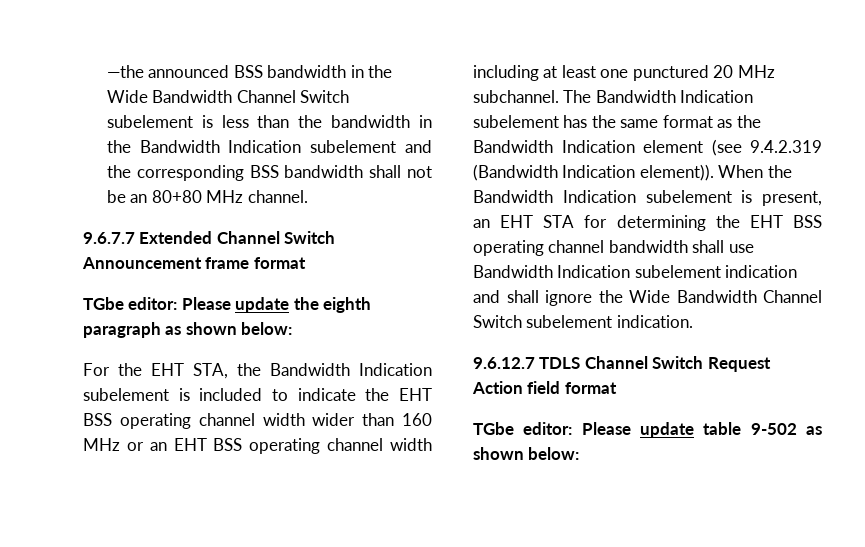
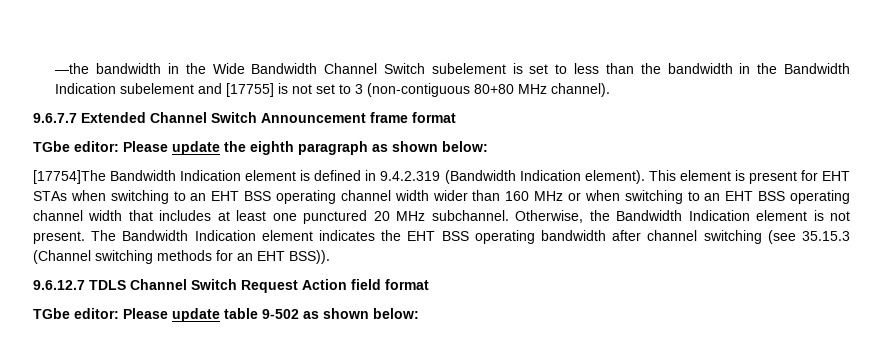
[148,65,263,78] announced BSS -> (90, 68) none
(213, 121) none -> [529,64,568,74] set to
[106,165,432,181] [106,190,148,203] the corresponding BSS bandwidth shall not be an -> [226,83,471,97] [17755] is not set to 3 (non-contiguous
[247,190,308,203] channel. -> [551,83,611,97] channel).
[83,363,432,379] [83,388,390,401] For the EHT STA, the Bandwidth Indication subelement is included to indicate the -> [33,170,850,184] [33,190,207,204] [17754]The Bandwidth Indication element is defined in 9.4.2.319 (Bandwidth Indication element). This element is present for EHT STAs when switching to an
[149,438,432,454] [473,65,539,81] an EHT BSS operating channel width including -> [584,190,851,204] [33,210,212,221] when switching to an EHT BSS operating channel width that includes
[563,90,754,103] [473,115,761,128] [473,139,822,156] [473,164,792,181] [473,190,822,206] [473,215,822,231] [473,240,754,256] [473,265,798,278] [473,290,822,306] [473,315,693,328] The Bandwidth Indication subelement has the same format as the Bandwidth Indication element (see 9.4.2.319 (Bandwidth Indication element)). When the Bandwidth Indication subelement is present, an EHT STA for determining the EHT BSS operating channel bandwidth shall use Bandwidth Indication subelement indication and shall ignore the Wide Bandwidth Channel Switch subelement indication. -> [515,210,851,223] [33,230,851,244] [33,250,330,264] Otherwise, the Bandwidth Indication element is not present. The Bandwidth Indication element indicates the EHT BSS operating bandwidth after channel switching (see 35.15.3 (Channel switching methods for an EHT BSS)).

